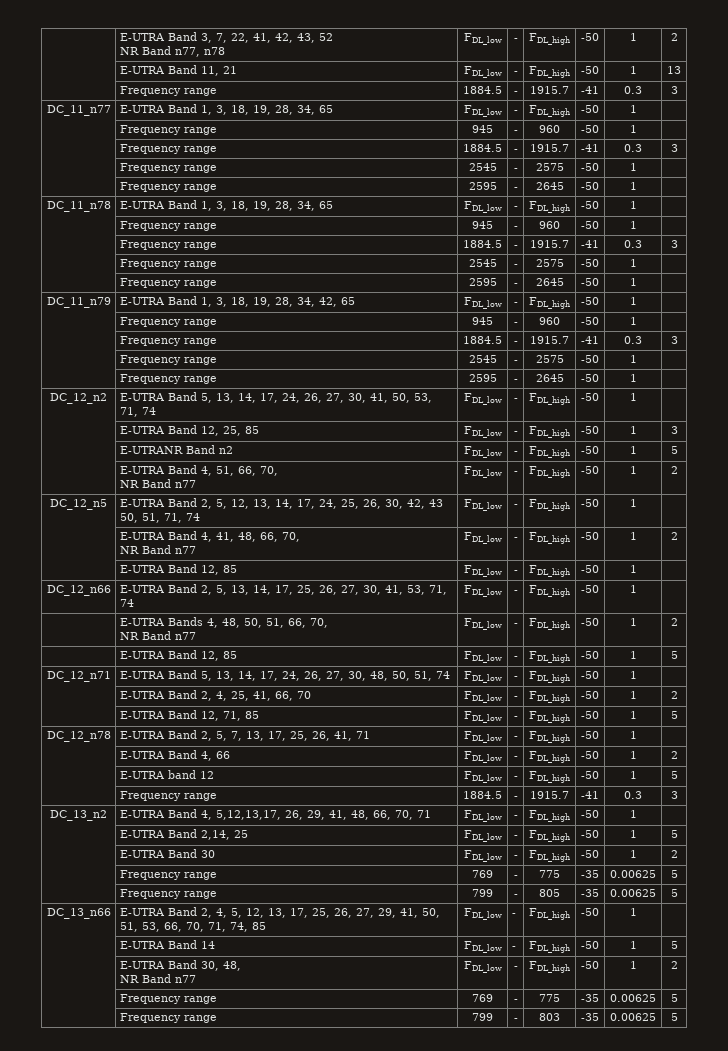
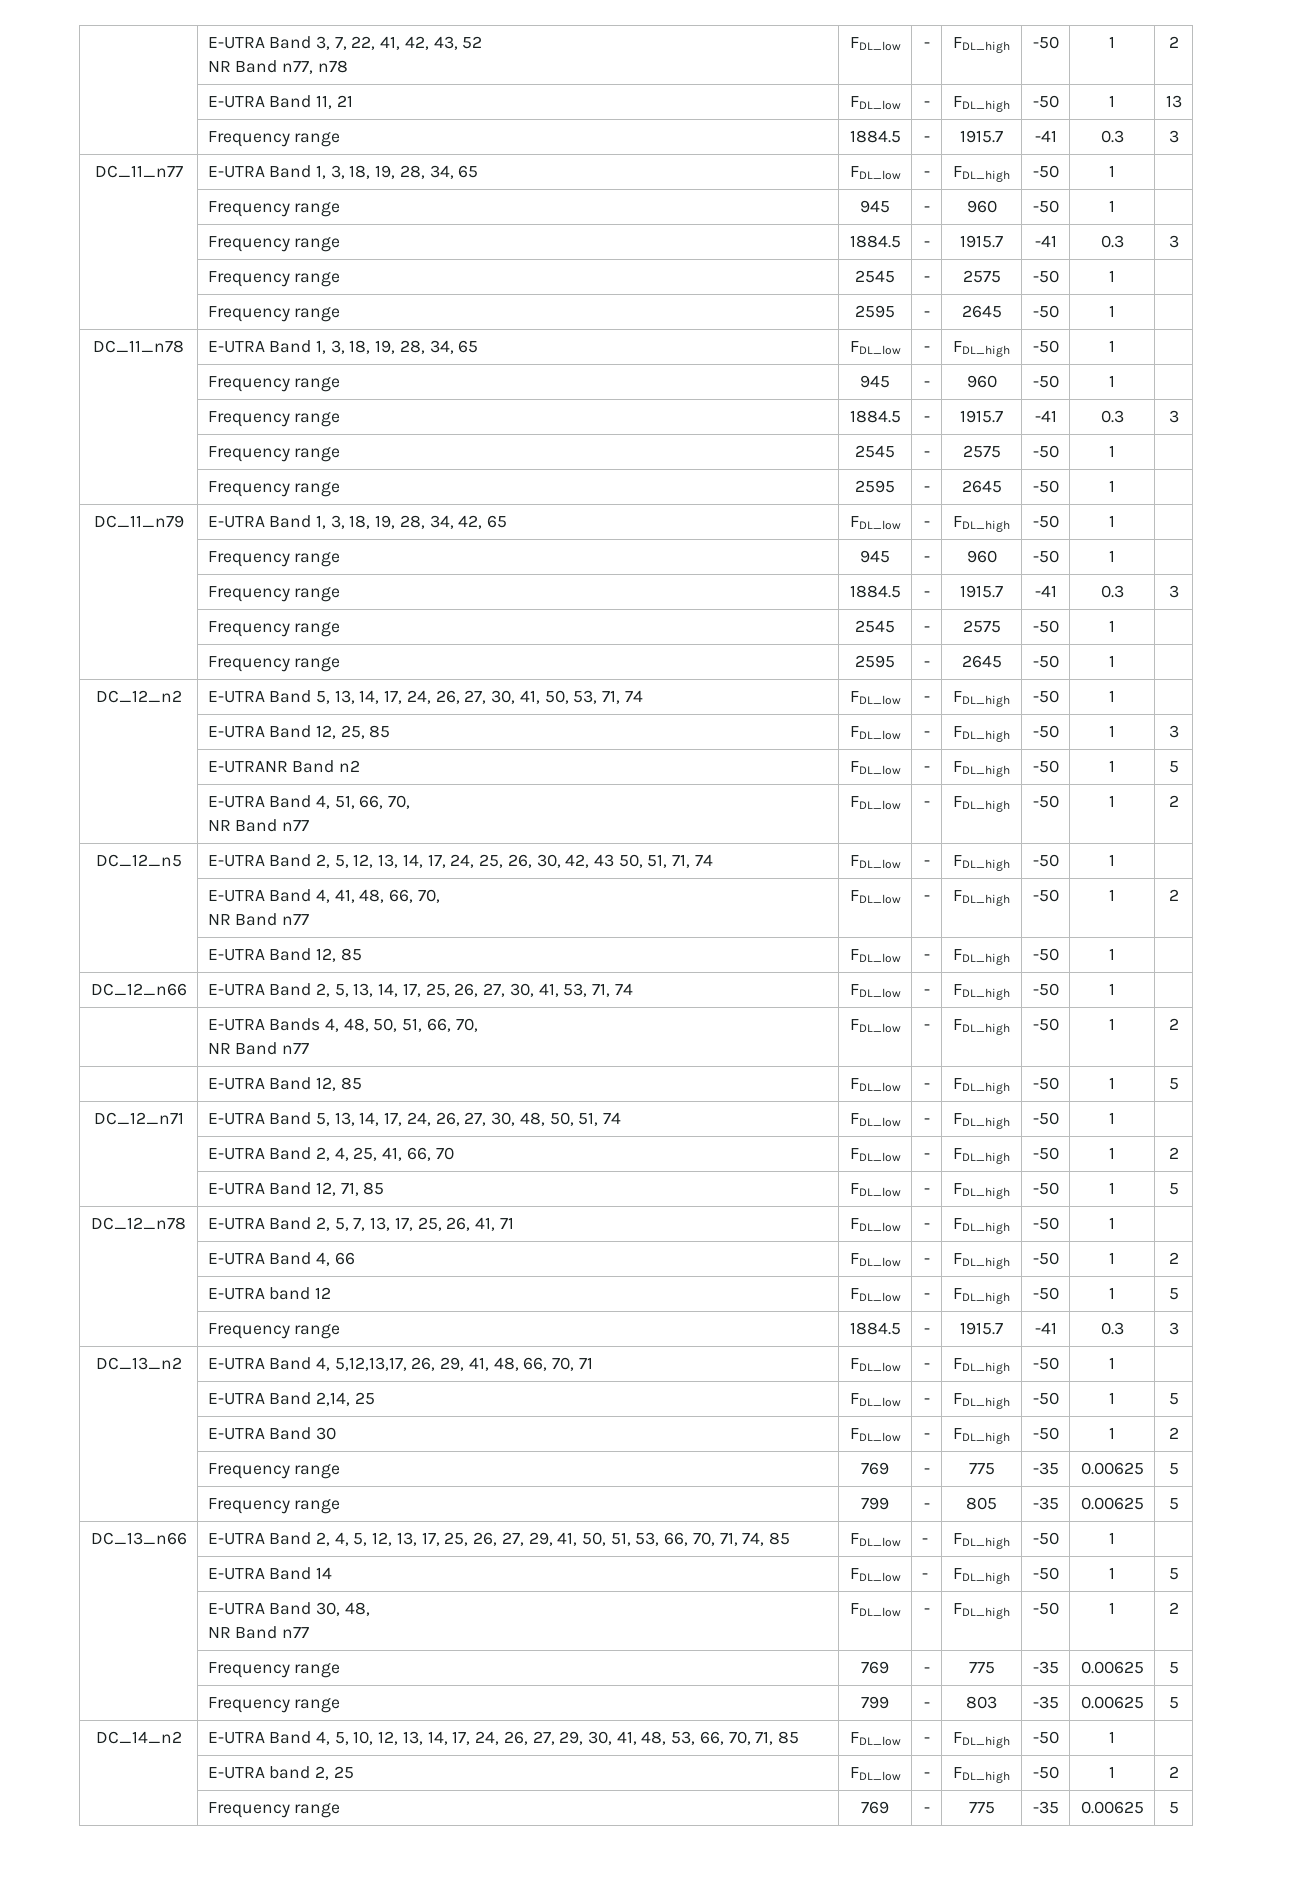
(678, 1017) none -> [95,1731,182,1744] [207,1731,800,1745] [849,1732,901,1746] [923,1737,930,1743] [953,1732,1010,1748] [1032,1731,1059,1744] [1109,1731,1115,1743] [207,1766,354,1780] [849,1767,901,1781] [923,1772,930,1778] [953,1767,1010,1783] [1032,1766,1059,1779] [1109,1766,1115,1778] [1168,1766,1179,1778] [207,1802,341,1818] [861,1801,889,1814] [923,1807,930,1813] [968,1802,995,1814] [1032,1801,1059,1814] [1080,1801,1144,1814] [1168,1802,1179,1814] // DC_14_n2 | E-UTRA Band 4, 5, 10, 12, 13, 14, 17, 24, 26, 27, 29, 30, 41, 48, 53, 66, 70, 71, 85 | FDL_low | - | FDL_high | -50 | 1 | // | E-UTRA band 2, 25 | FDL_low | - | FDL_high | -50 | 1 | 2 // | Frequency range | 769 | - | 775 | -35 | 0.00625 | 5

